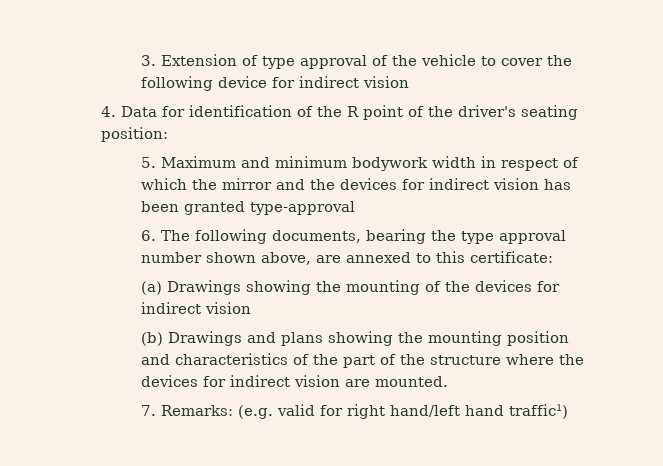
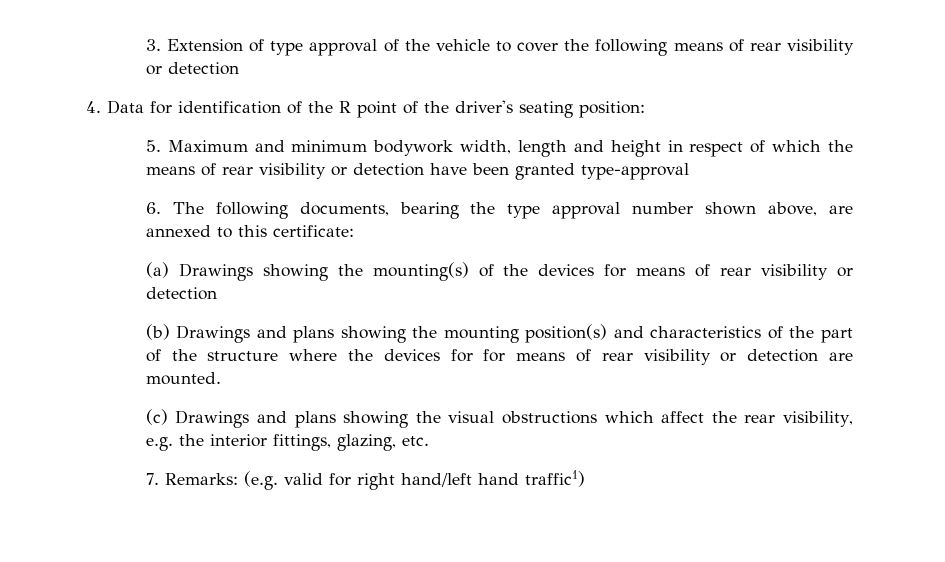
[217,76,409,88] device for indirect vision -> [673,39,854,55] [145,62,239,75] means of rear visibility or detection
[431,156,476,168] width -> [460,140,661,157] width, length and height
[221,178,571,190] mirror and the devices for indirect vision has -> [145,163,467,179] means of rear visibility or detection have
[345,280,420,295] mounting -> [372,262,469,281] mounting(s)
[140,302,251,314] indirect vision -> [636,264,854,280] [145,287,217,300] means of rear visibility or detection
[506,331,569,346] position -> [525,324,608,343] position(s)
[229,375,448,387] indirect vision are mounted. -> [483,349,854,365] [145,372,221,385] [145,409,854,428] [145,434,429,451] for means of rear visibility or detection are mounted. // (c) Drawings and plans showing the visual obstructions which affect the rear visibility, e.g. the interior fittings, glazing, etc.

